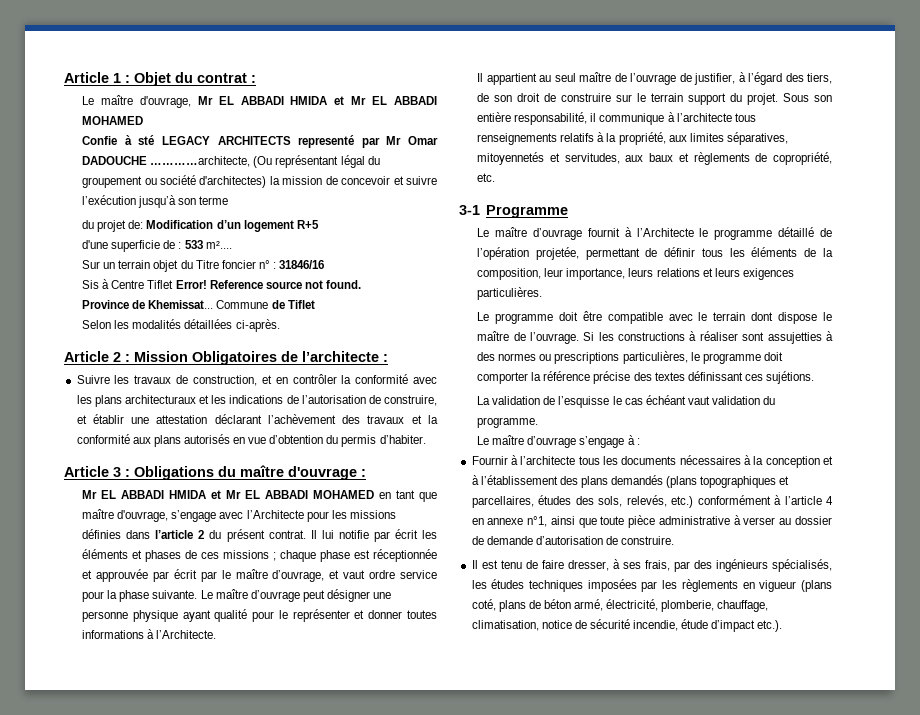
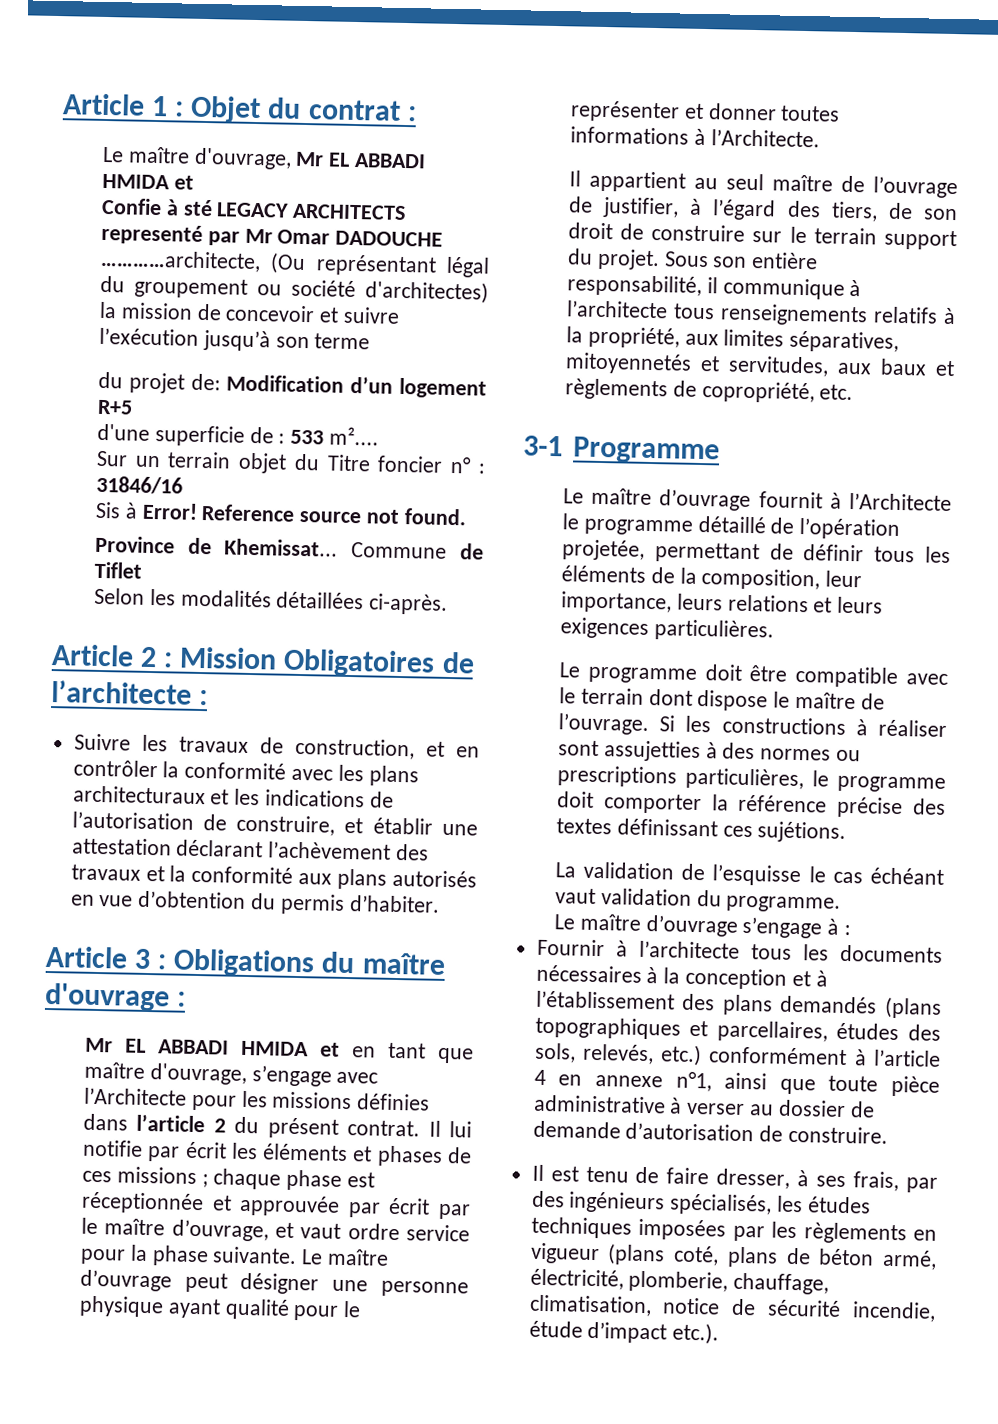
[351,96,437,105] [82,116,144,125] Mr EL ABBADI MOHAMED -> (194, 182) none
[111,280,174,289] Centre Tiflet -> (138, 510) none
[226,490,375,499] Mr EL ABBADI MOHAMED -> (340, 1049) none

